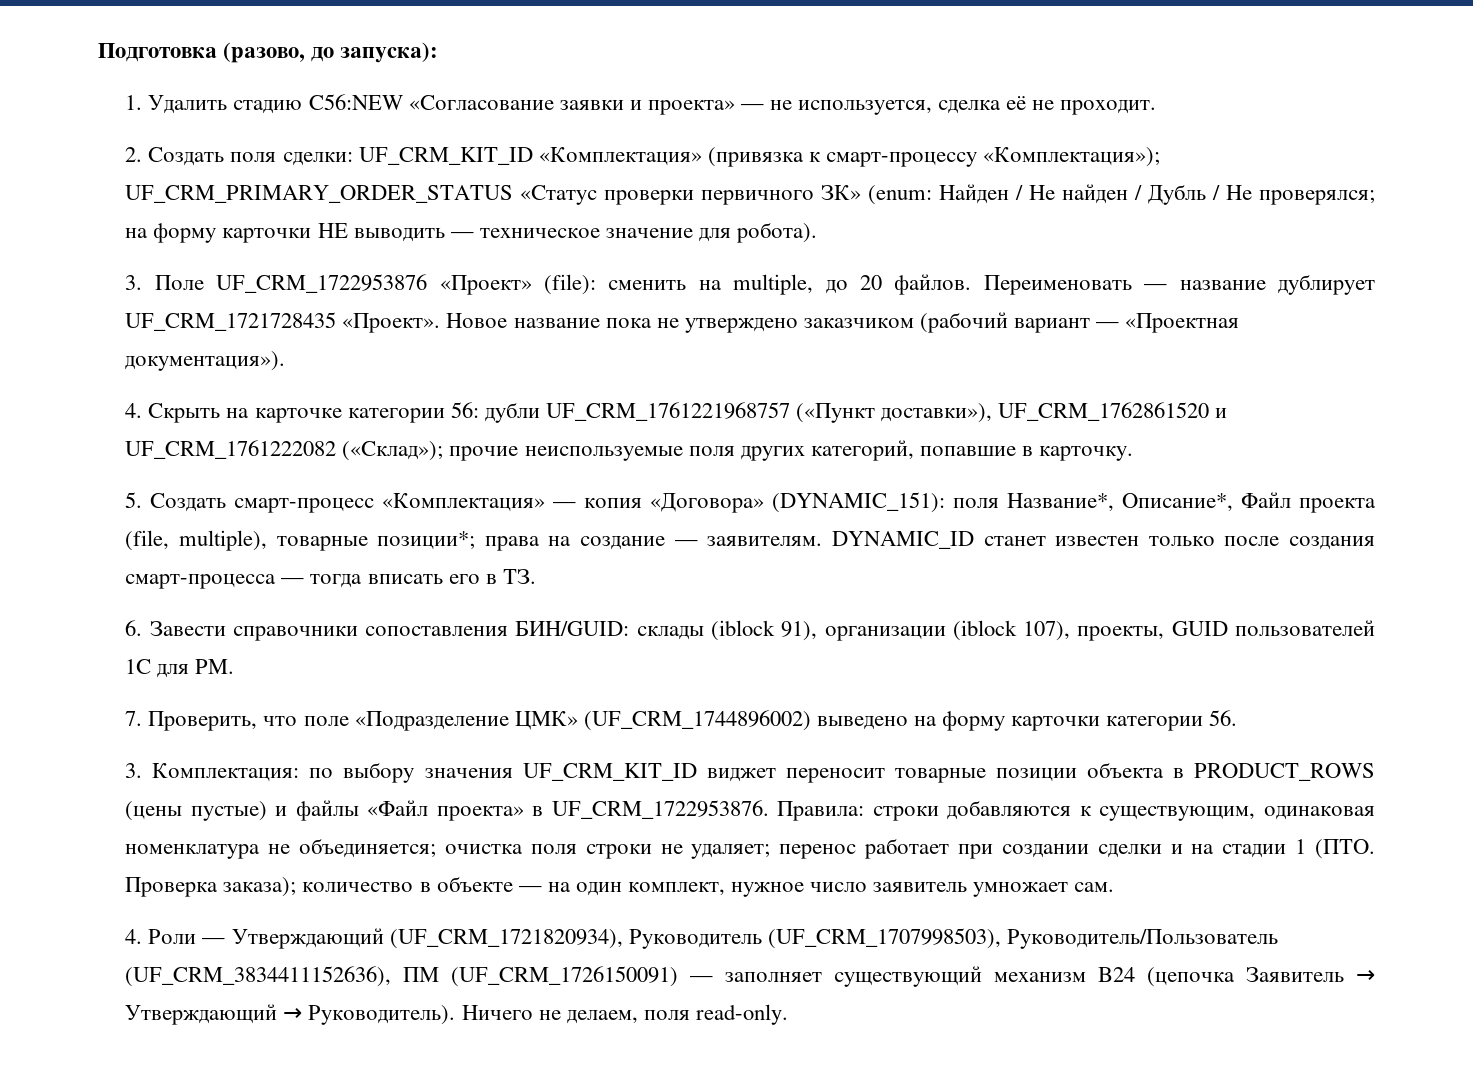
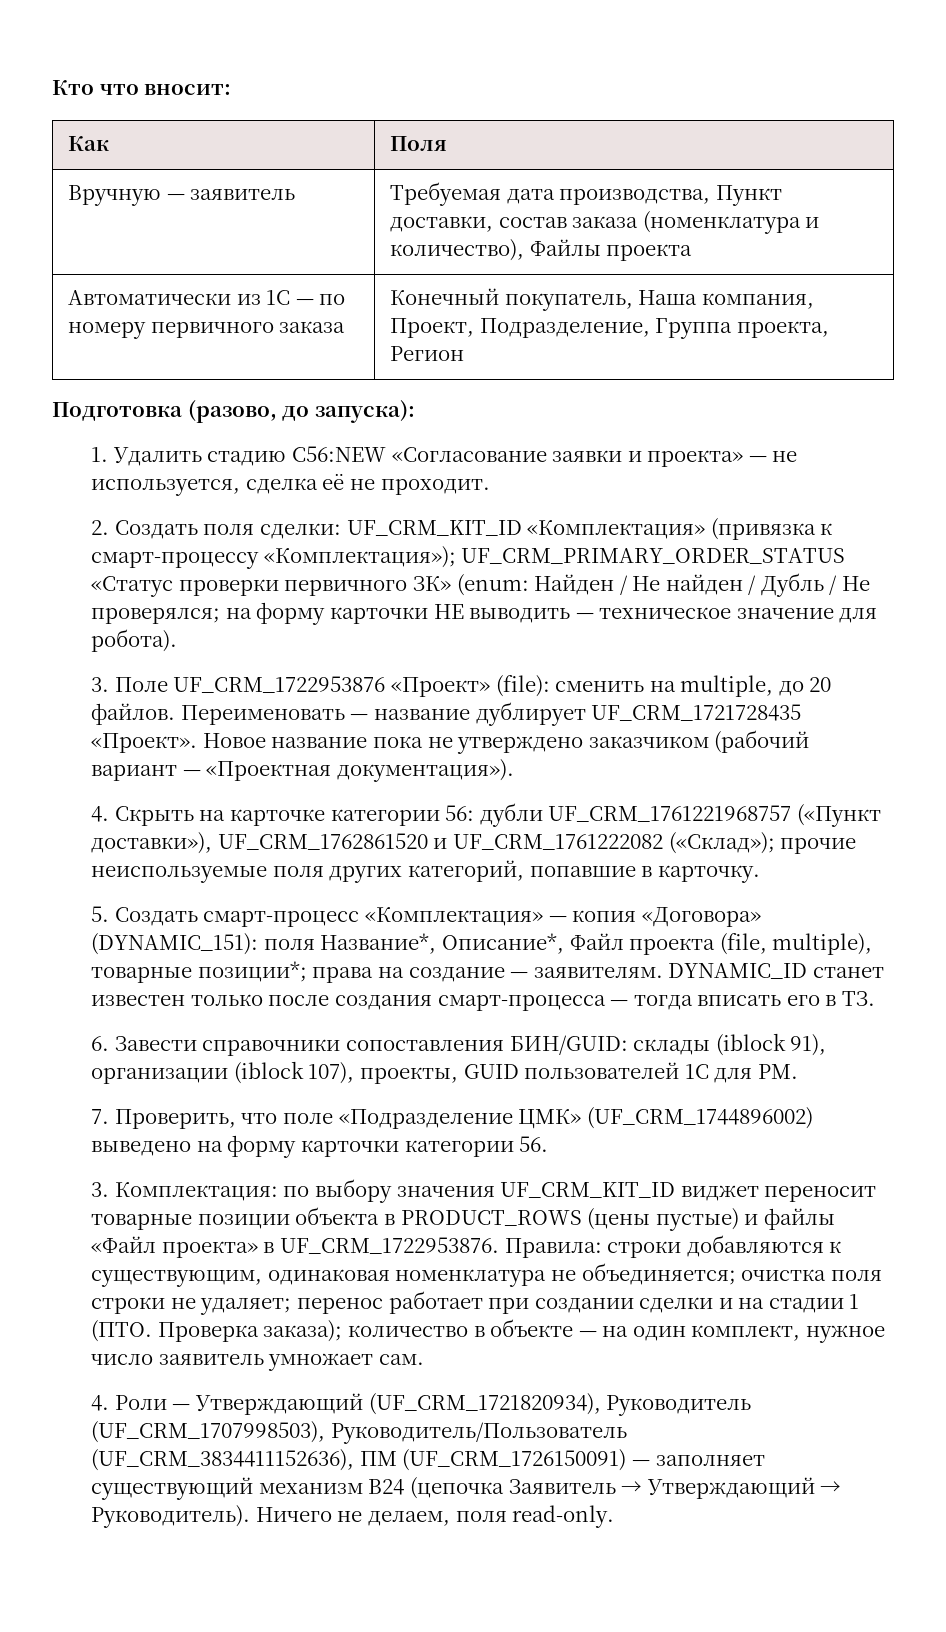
(98, 52) none -> [52,80,232,95] [68,136,110,151] [390,136,448,151] [68,185,296,206] [390,182,782,206] [390,211,820,234] [390,239,693,261] [68,290,346,305] [68,321,346,339] [390,288,814,311] [390,318,829,339] [390,346,465,361] Кто что вносит: // Как | Поля // Вручную — заявитель | Требуемая дата производства, Пункт доставки, состав заказа (номенклатура и количество), Файлы проекта // Автоматически из 1С — по номеру первичного заказа | Конечный покупатель, Наша компания, Проект, Подразделение, Группа проекта, Регион //

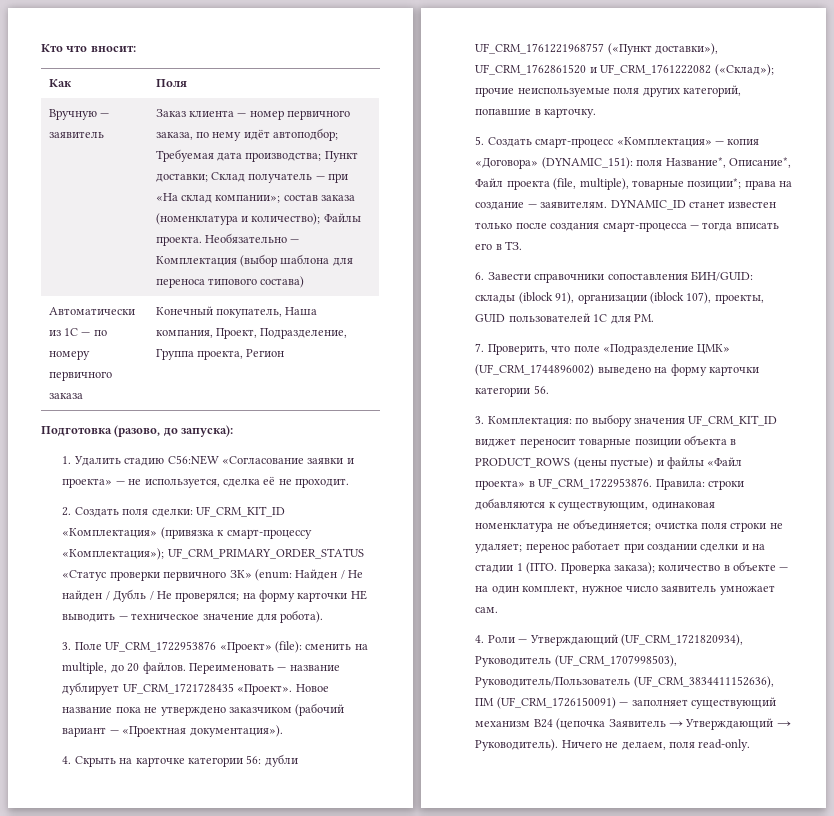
[390,182,782,206] [390,211,820,234] [390,239,693,261] Требуемая дата производства, Пункт доставки, состав заказа (номенклатура и количество), Файлы проекта -> [155,109,351,120] [155,128,339,141] [155,149,358,162] [155,172,349,183] [155,193,356,203] [155,213,361,225] [155,233,300,246] [155,254,353,267] [155,276,305,288] Заказ клиента — номер первичного заказа, по нему идёт автоподбор; Требуемая дата производства; Пункт доставки; Склад получатель — при «На склад компании»; состав заказа (номенклатура и количество); Файлы проекта. Необязательно — Комплектация (выбор шаблона для переноса типового состава)

